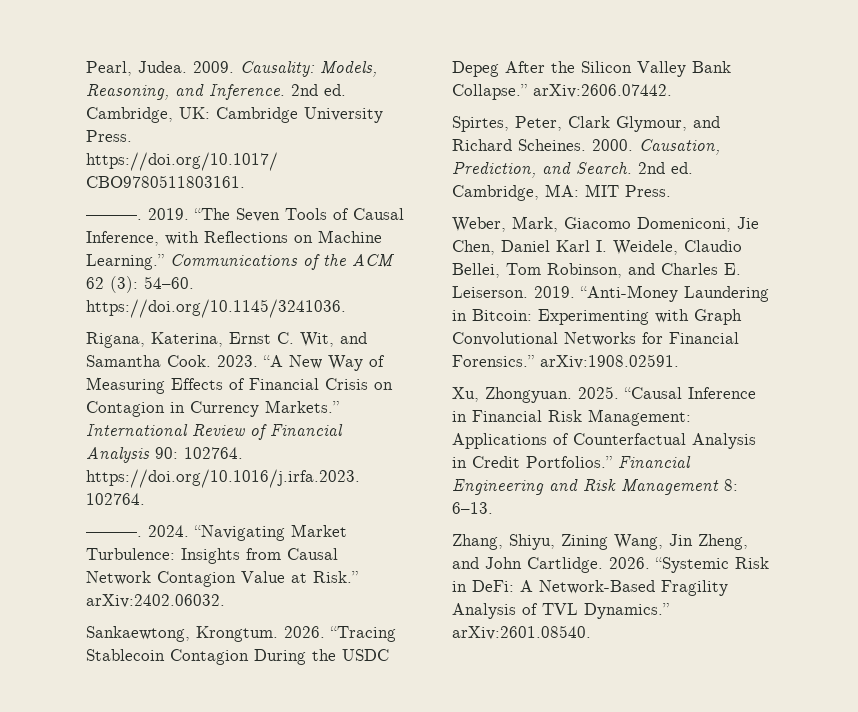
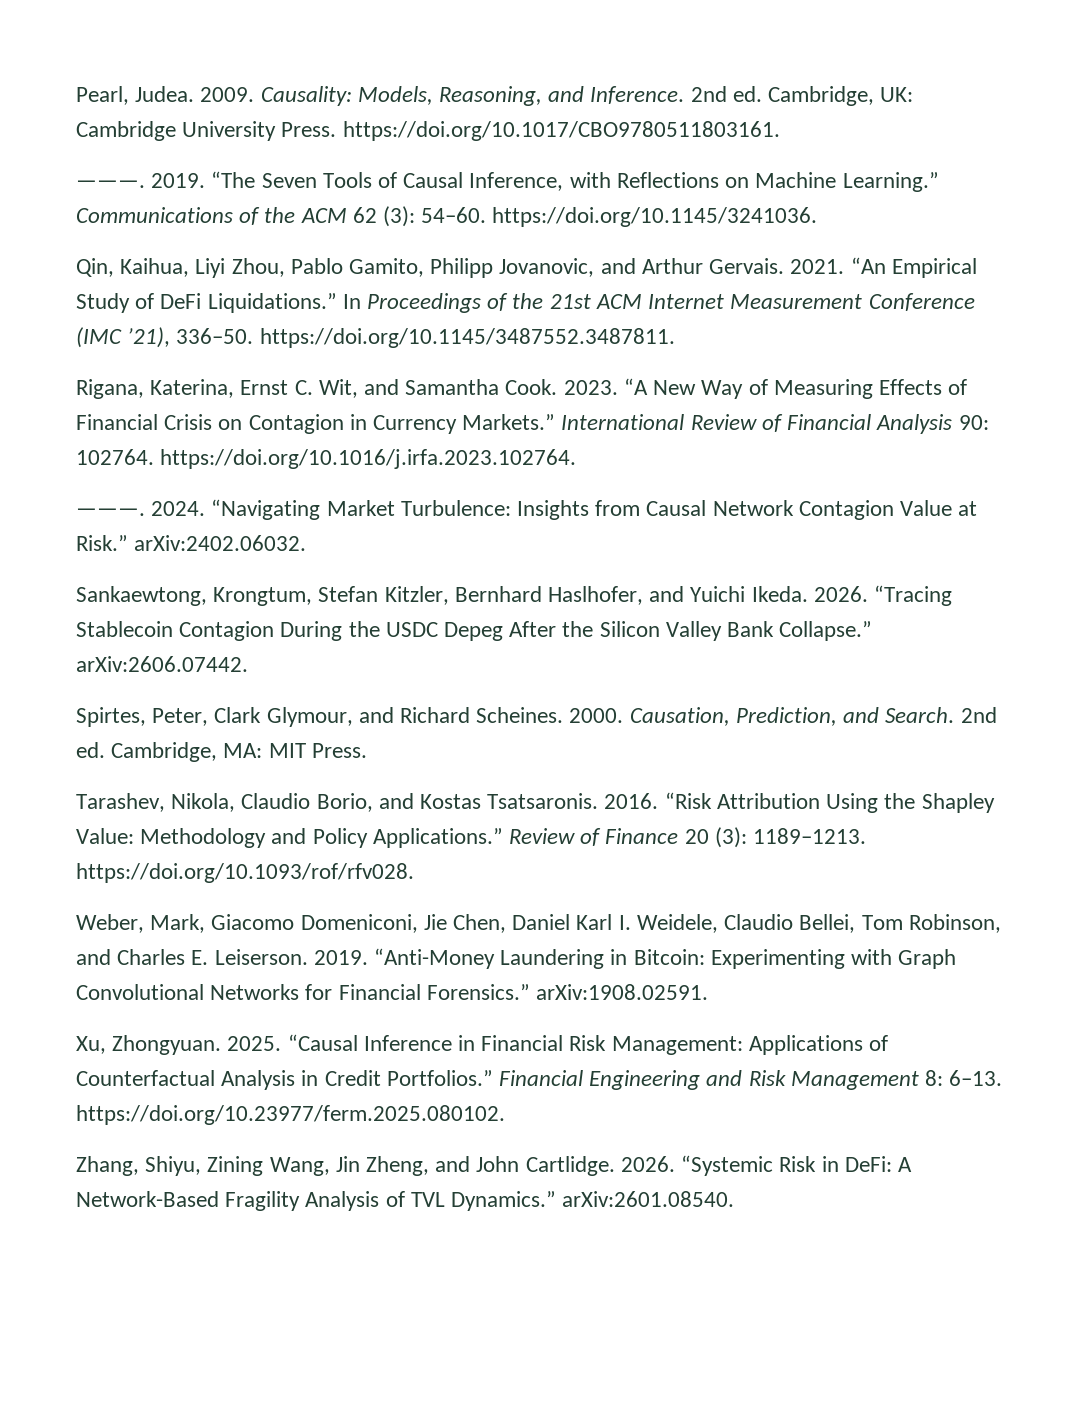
(346, 308) none -> [76,257,977,278] [76,293,975,313] [76,327,675,348] // Qin, Kaihua, Liyi Zhou, Pablo Gamito, Philipp Jovanovic, and Arthur Gervais. 2021. “An Empirical Study of DeFi Liquidations.” In Proceedings of the 21st ACM Internet Measurement Conference (IMC ’21), 336–50. https://doi.org/10.1145/3487552.3487811.
[196,626,278,642] Krongtum. -> [213,586,808,606] Krongtum, Stefan Kitzler, Bernhard Haslhofer, and Yuichi Ikeda.
(671, 191) none -> [76,792,995,813] [76,827,867,848] [76,863,414,883] // Tarashev, Nikola, Claudio Borio, and Kostas Tsatsaronis. 2016. “Risk Attribution Using the Shapley Value: Methodology and Policy Applications.” Review of Finance 20 (3): 1189–1213. https://doi.org/10.1093/rof/rfv028.
(493, 508) none -> [76,1105,505,1125] https://doi.org/10.23977/ferm.2025.080102.

